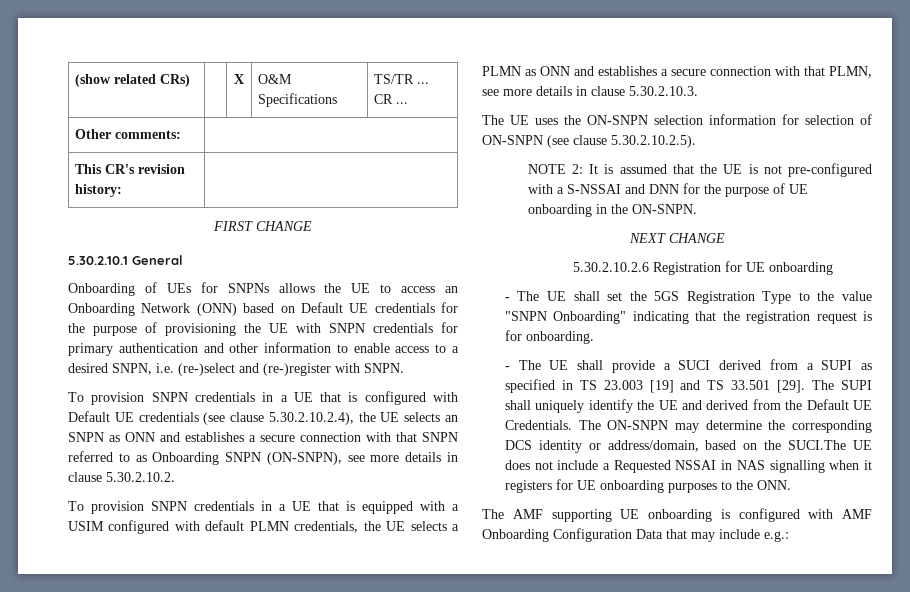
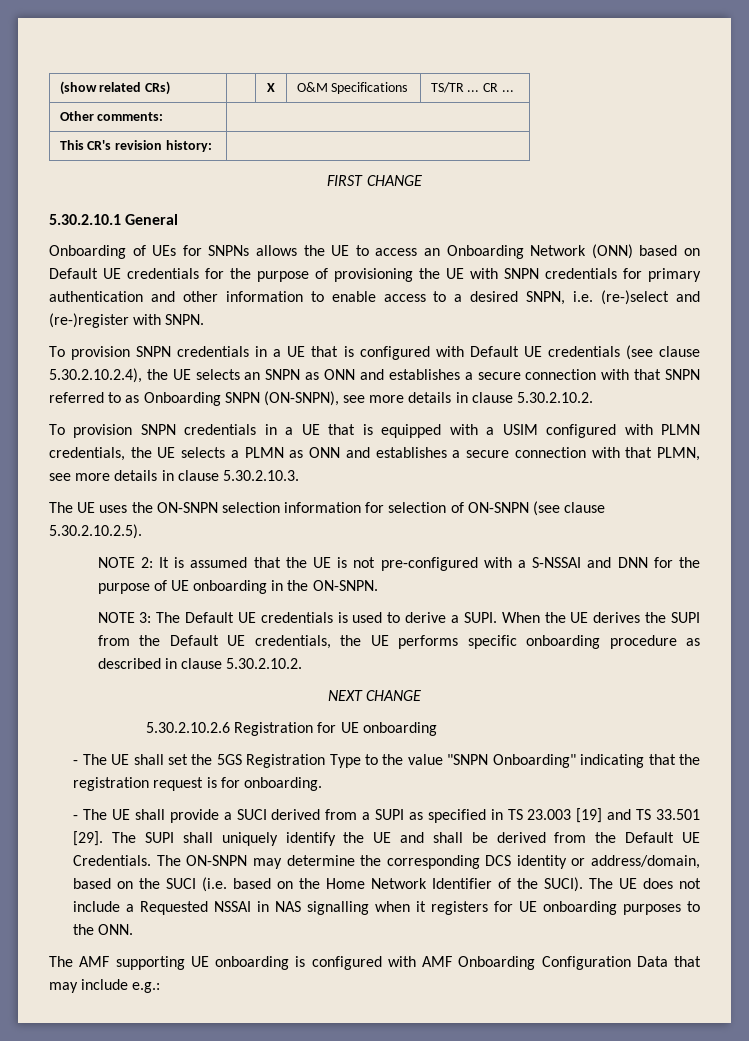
[205,520,245,531] default -> (653, 429) none
(697, 209) none -> [97,612,700,623] [97,635,700,649] [97,658,303,669] // NOTE 3: The Default UE credentials is used to derive a SUPI. When the UE derives the SUPI from the Default UE credentials, the UE performs specific onboarding procedure as described in clause 5.30.2.10.2.
(702, 405) none -> [432,832,488,843] shall be
[788,440,847,450] SUCI.The -> [166,877,614,892] SUCI (i.e. based on the Home Network Identifier of the SUCI). The

